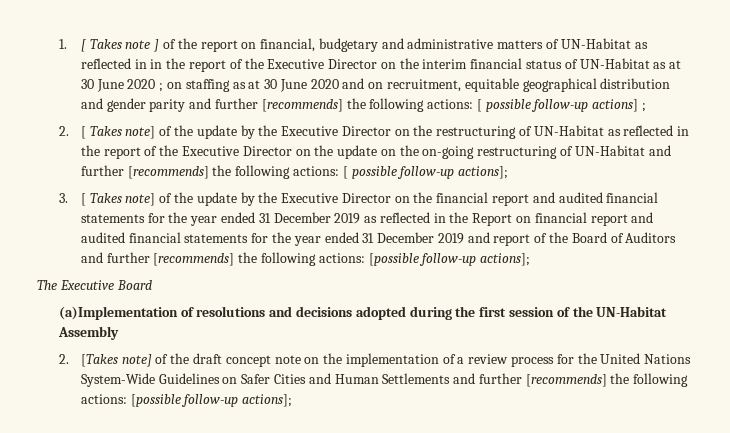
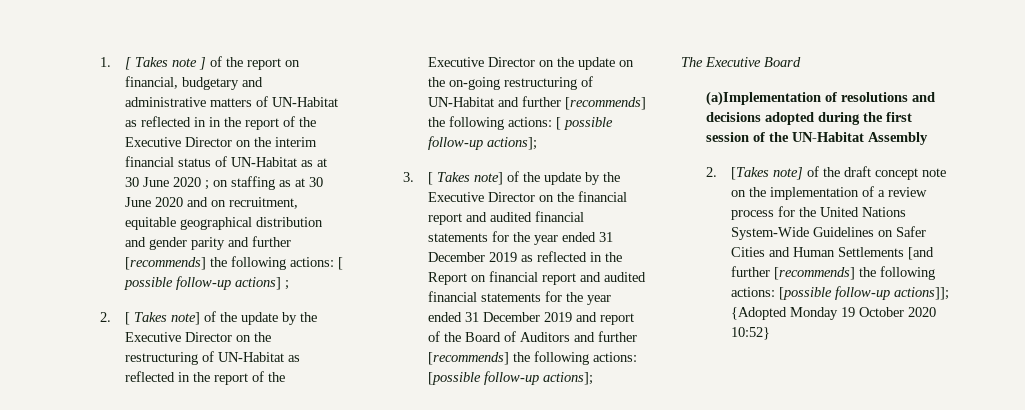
[453,373,689,387] [80,394,293,407] and further [recommends] the following actions: [possible follow-up actions]; -> [908,247,935,260] [731,266,936,280] [731,286,950,300] [731,307,937,320] [731,327,771,340] [and further [recommends] the following actions: [possible follow-up actions]]; {Adopted Monday 19 October 2020 10:52}

